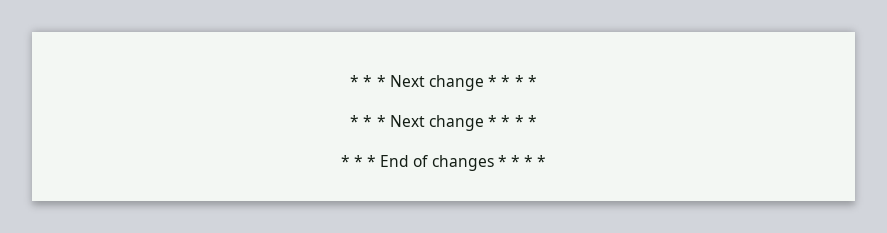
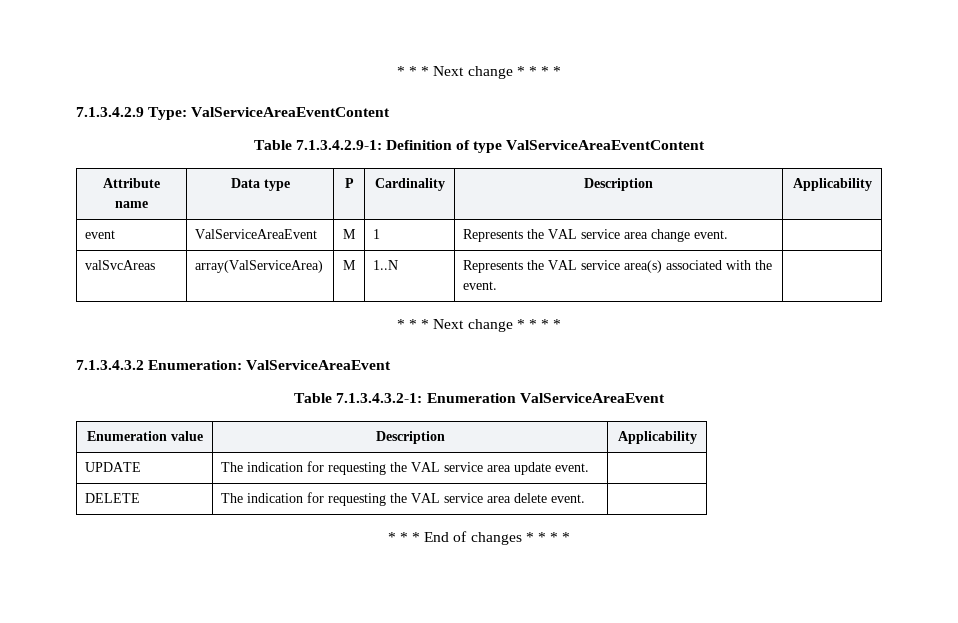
[350,75,537,91] [350,115,537,131] * * * Next change * * * * // * * * Next change * * * * -> [396,66,562,79] [76,107,391,120] [253,140,706,153] [103,178,160,188] [115,201,148,208] [230,178,290,191] [344,178,354,188] [374,178,445,191] [584,178,653,191] [792,178,872,191] [85,230,116,239] [195,229,318,239] [343,229,356,239] [373,229,381,239] [463,229,729,242] [85,260,156,270] [195,260,324,273] [343,260,356,270] [373,260,399,270] [463,260,773,273] [463,281,498,290] [396,319,562,332] [76,360,392,370] [294,393,665,403] [86,431,203,441] [375,431,445,444] [617,431,697,444] [85,462,142,472] [221,461,590,475] [85,493,141,503] [221,492,586,506] * * * Next change * * * * // 7.1.3.4.2.9 Type: ValServiceAreaEventContent // Table 7.1.3.4.2.9-1: Definition of type ValServiceAreaEventContent // Attribute name | Data type | P | Cardinality | Description | Applicability // event | ValServiceAreaEvent | M | 1 | Represents the VAL service area change event. | // valSvcAreas | array(ValServiceArea) | M | 1..N | Represents the VAL service area(s) associated with the event. | // * * * Next change * * * * // 7.1.3.4.3.2 Enumeration: ValServiceAreaEvent // Table 7.1.3.4.3.2-1: Enumeration ValServiceAreaEvent // Enumeration value | Description | Applicability // UPDATE | The indication for requesting the VAL service area update event. | // DELETE | The indication for requesting the VAL service area delete event. |

